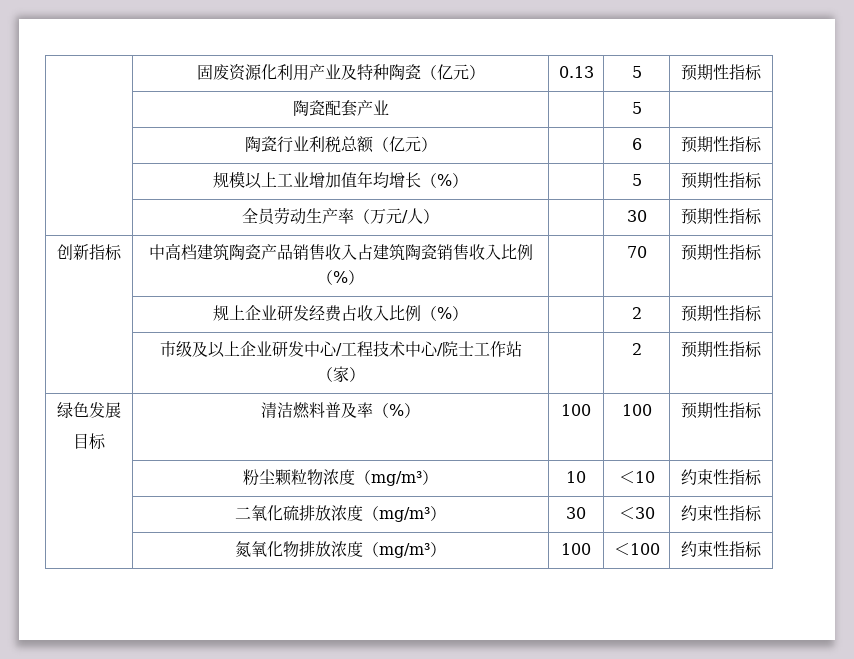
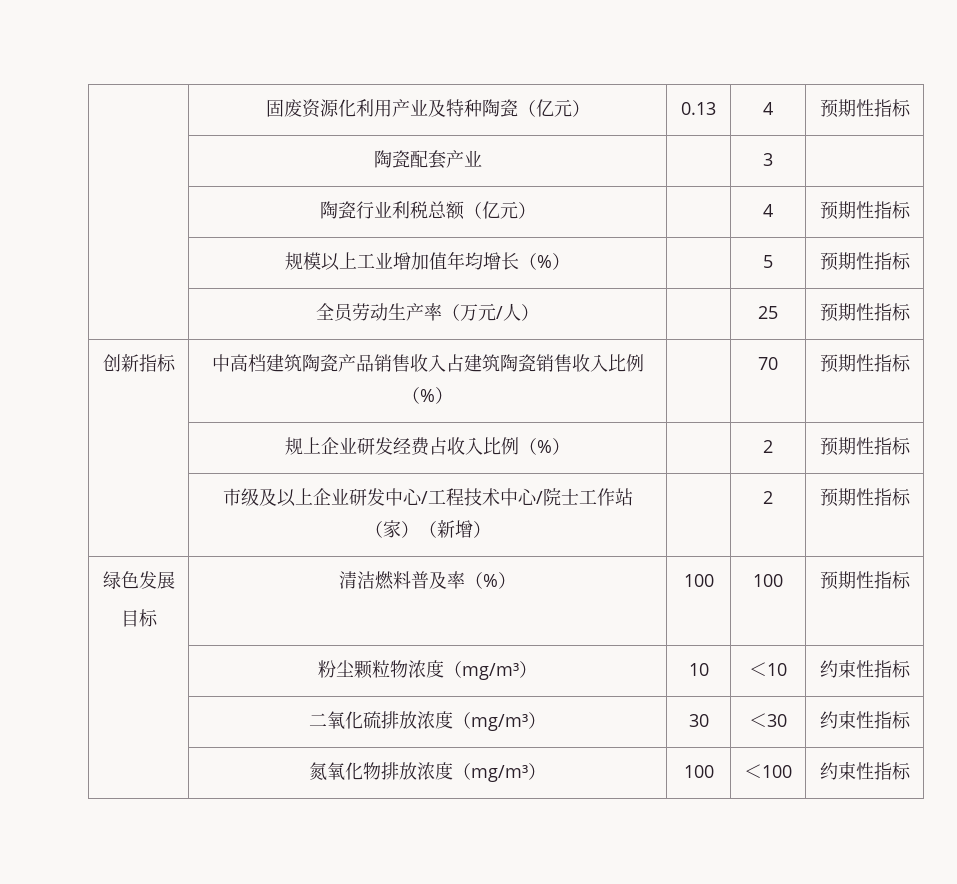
[631,66,642,78] 5 -> [763,102,773,115] 4
[631,102,642,114] 5 -> [763,153,773,166] 3
[631,138,642,150] 6 -> [763,204,773,217] 4
[626,210,647,222] 30 -> [758,306,778,319] 25
(365, 374) none -> [418,520,491,538] （新增）

